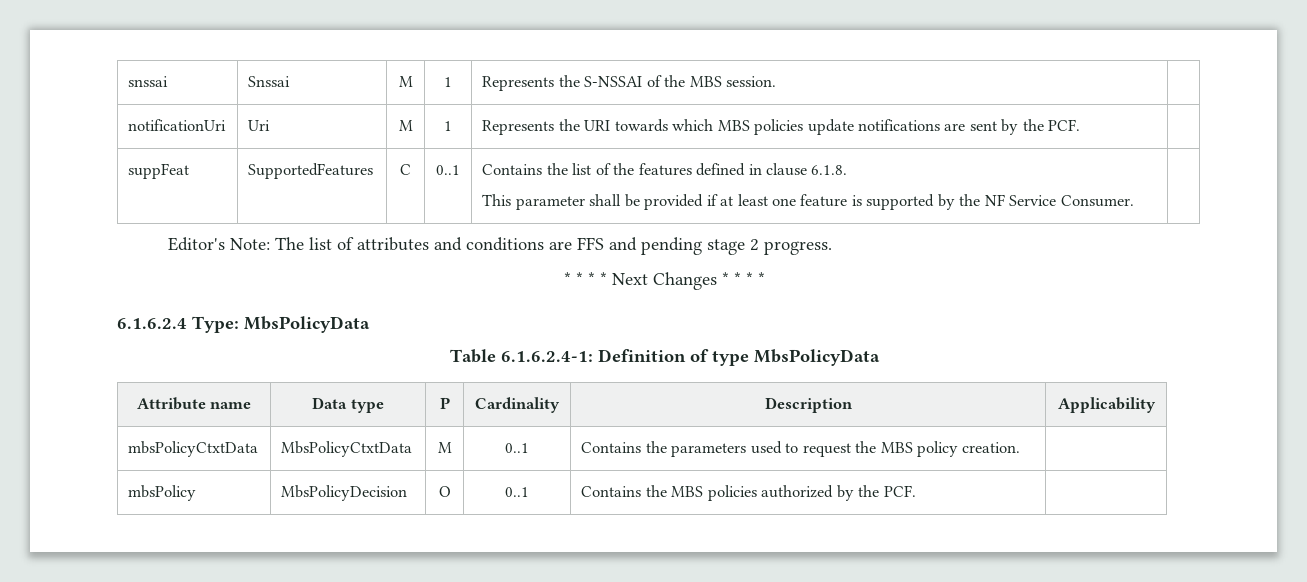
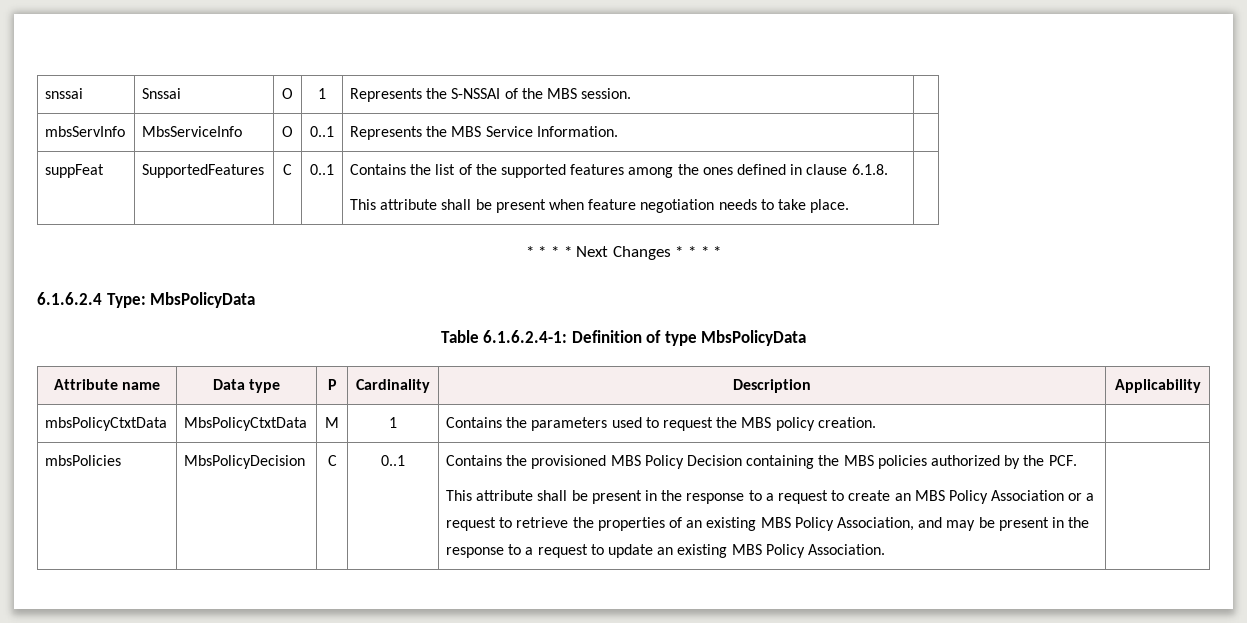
[398,76,413,87] M -> [282,88,293,99] O
[128,119,227,131] [248,120,271,131] [398,120,413,131] [444,121,452,131] [482,119,1081,135] notificationUri | Uri | M | 1 | Represents the URI towards which MBS policies update notifications are sent by the PCF. -> [45,126,126,137] [142,126,243,137] [282,126,293,137] [310,126,334,137] [350,126,618,140] mbsServInfo | MbsServiceInfo | O | 0..1 | Represents the MBS Service Information.
[638,163,692,176] features -> [501,164,733,178] supported features among the ones
[515,194,1134,210] [167,237,832,255] parameter shall be provided if at least one feature is supported by the NF Service Consumer. | // Editor's Note: The list of attributes and conditions are FFS and pending stage 2 progress. -> [380,199,850,213] attribute shall be present when feature negotiation needs to take place. |
[505,443,529,453] 0..1 -> [389,417,397,428] 1
[128,485,197,501] mbsPolicy -> [45,455,122,466] mbsPolicies
[438,486,451,497] [505,487,529,497] [581,485,667,497] O | 0..1 | Contains the -> [327,455,337,466] [381,455,405,466] [446,455,840,469] C | 0..1 | Contains the provisioned MBS Policy Decision containing the
(916, 491) none -> [446,490,1095,504] [446,517,1090,531] [446,544,885,558] // This attribute shall be present in the response to a request to create an MBS Policy Association or a request to retrieve the properties of an existing MBS Policy Association, and may be present in the response to a request to update an existing MBS Policy Association.

